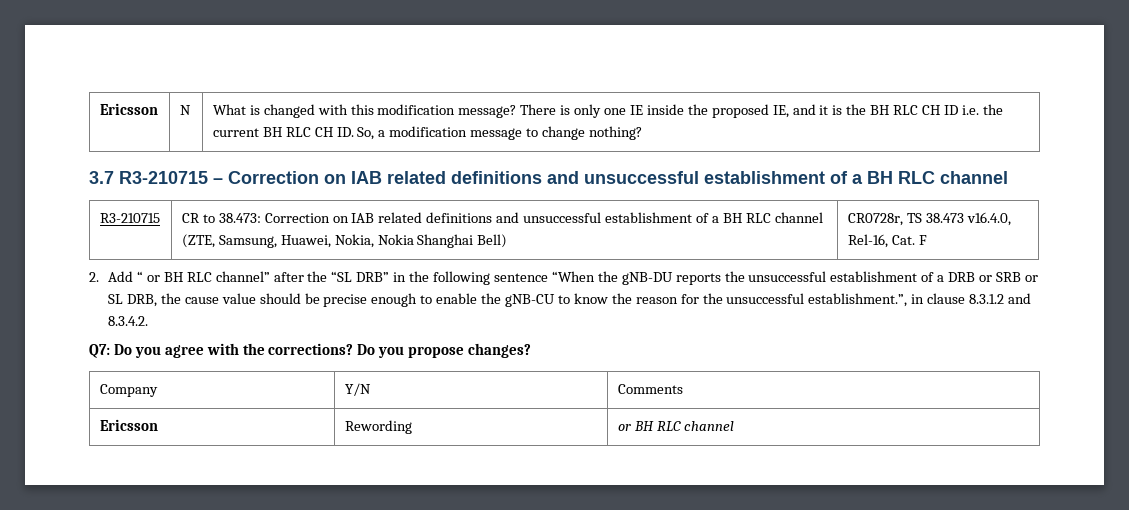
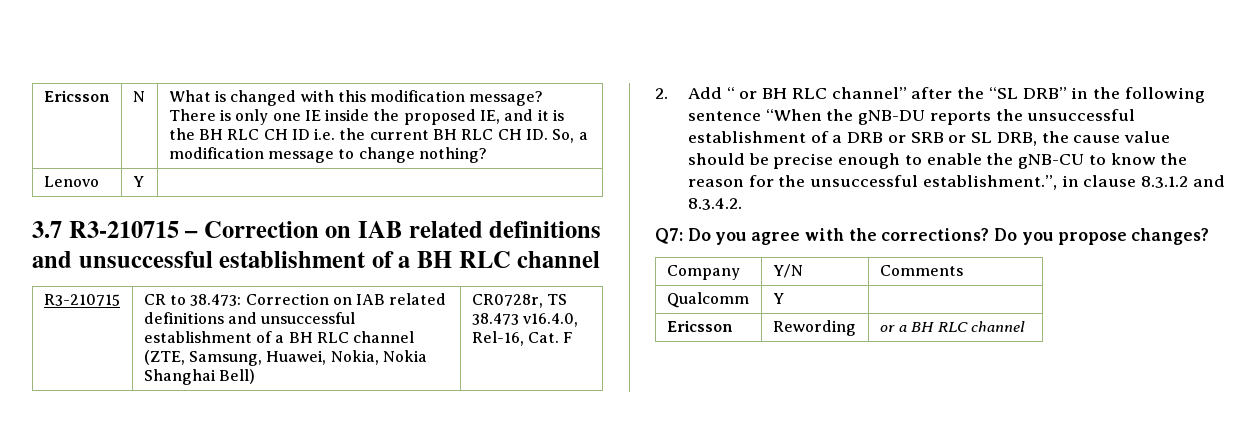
(642, 133) none -> [43,176,99,187] [132,176,144,187] // Lenovo | Y |
(683, 389) none -> [666,292,749,308] [772,293,784,304] // Qualcomm | Y |
(631, 427) none -> [898,325,907,332] a

